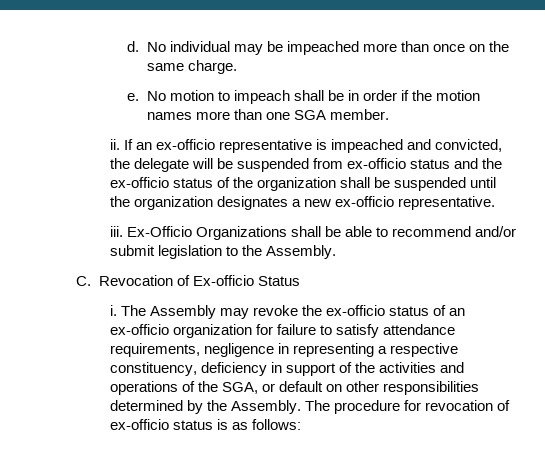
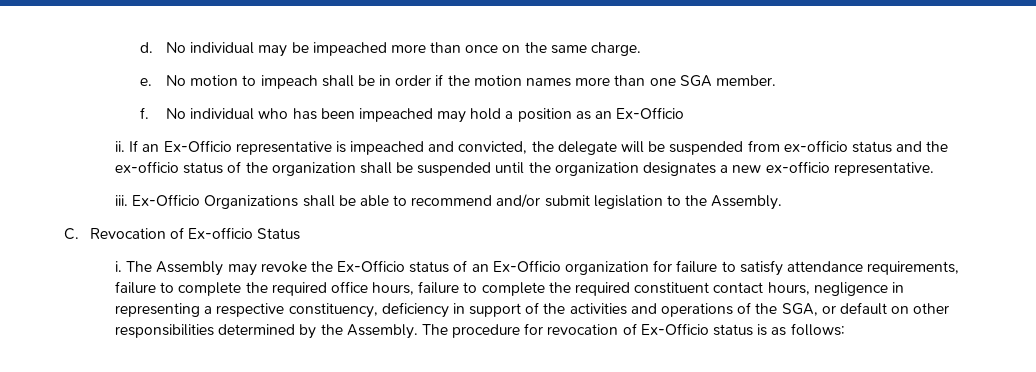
(389, 114) none -> [140,107,685,123] // f. No individual who has been impeached may hold a position as an Ex-Officio
[156,139,216,150] ex-officio -> [163,140,232,152] Ex-Officio
[326,305,386,316] ex-officio -> [337,260,406,272] Ex-Officio
[110,324,170,335] ex-officio -> [492,260,561,272] Ex-Officio
(201, 350) none -> [114,281,810,296] failure to complete the required office hours, failure to complete the required constituent contact hours,
[110,419,170,430] ex-officio -> [640,323,709,335] Ex-Officio

